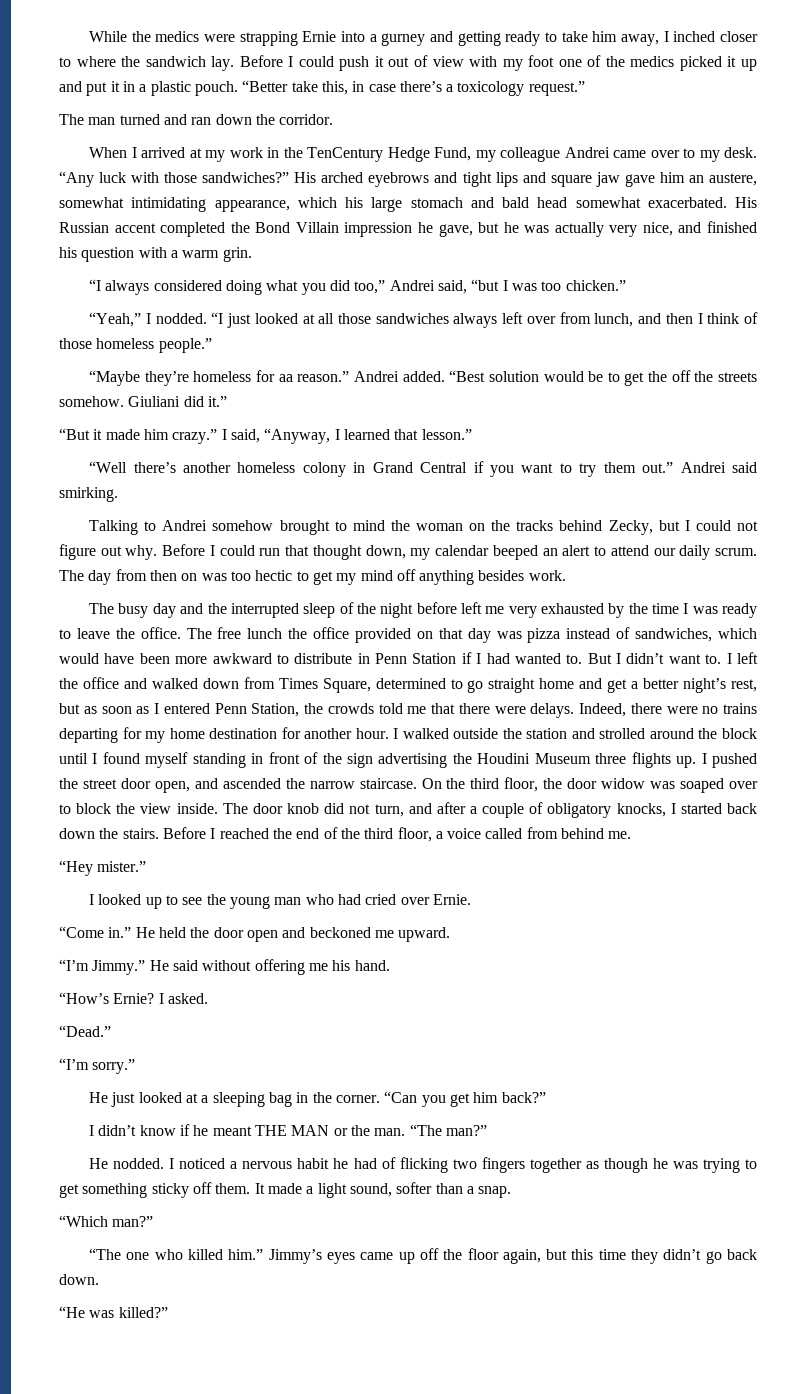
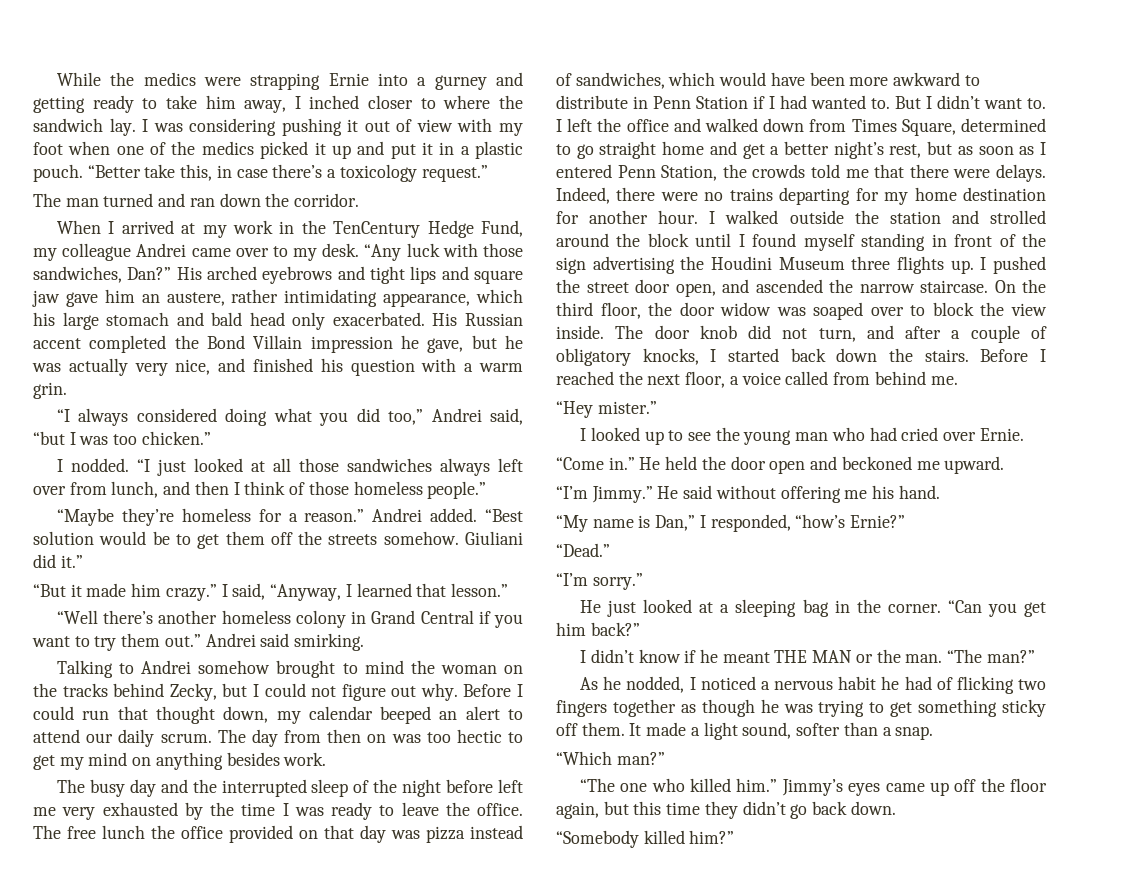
[239,55,370,71] Before I could push -> [142,118,342,136] I was considering pushing
(555, 61) none -> [68,141,111,155] when
[202,172,290,183] sandwiches?” -> [33,266,172,283] sandwiches, Dan?”
[59,197,124,208] somewhat -> [231,289,279,303] rather
[575,197,641,208] somewhat -> [292,312,326,330] only
[89,312,142,327] “Yeah,” -> (211, 438) none
[278,374,293,382] aa -> [288,513,298,522] a
[648,371,668,382] the -> [225,531,265,545] them
[396,569,416,581] off -> [132,757,152,766] on
[296,827,394,839] end of the third -> [647,374,681,385] next
[59,992,208,1004] “How’s Ernie? I asked. -> [556,514,906,532] “My name is Dan,” I responded, “how’s Ernie?”
[89,1158,165,1169] He nodded. -> [580,676,685,693] As he nodded,
[59,1306,168,1318] “He was killed?” -> [556,830,735,848] “Somebody killed him?”

